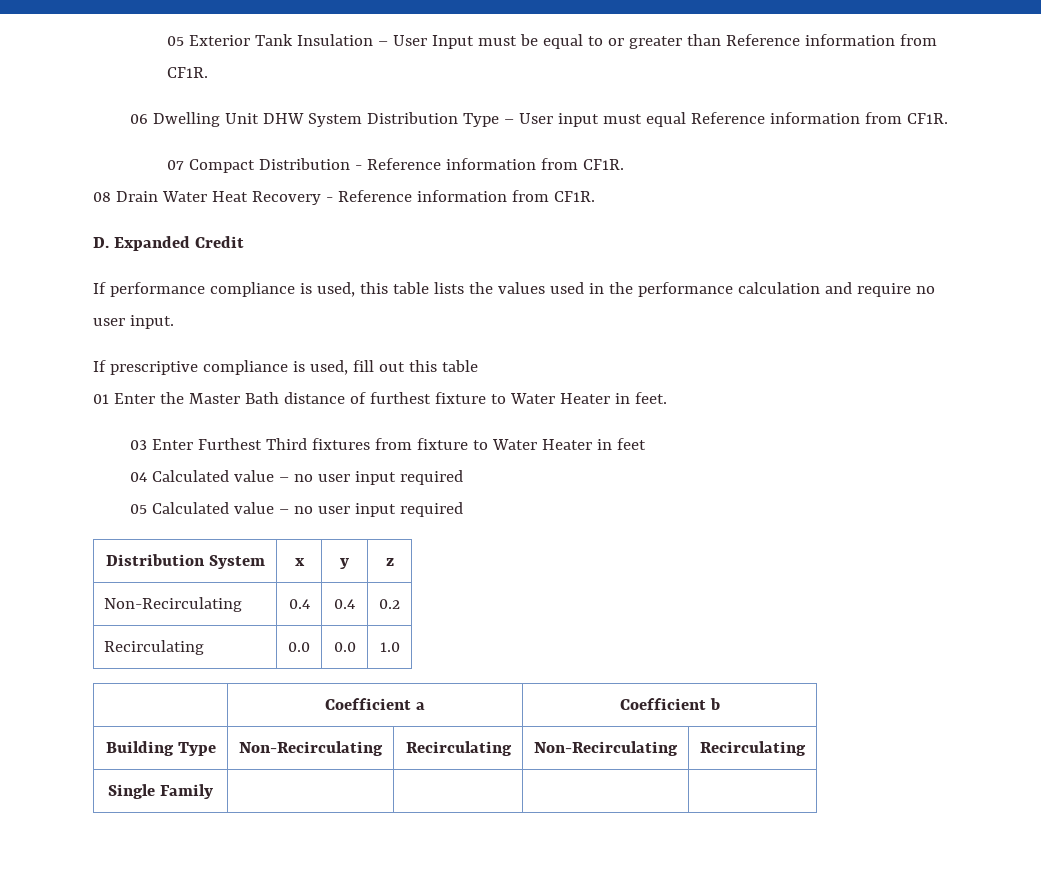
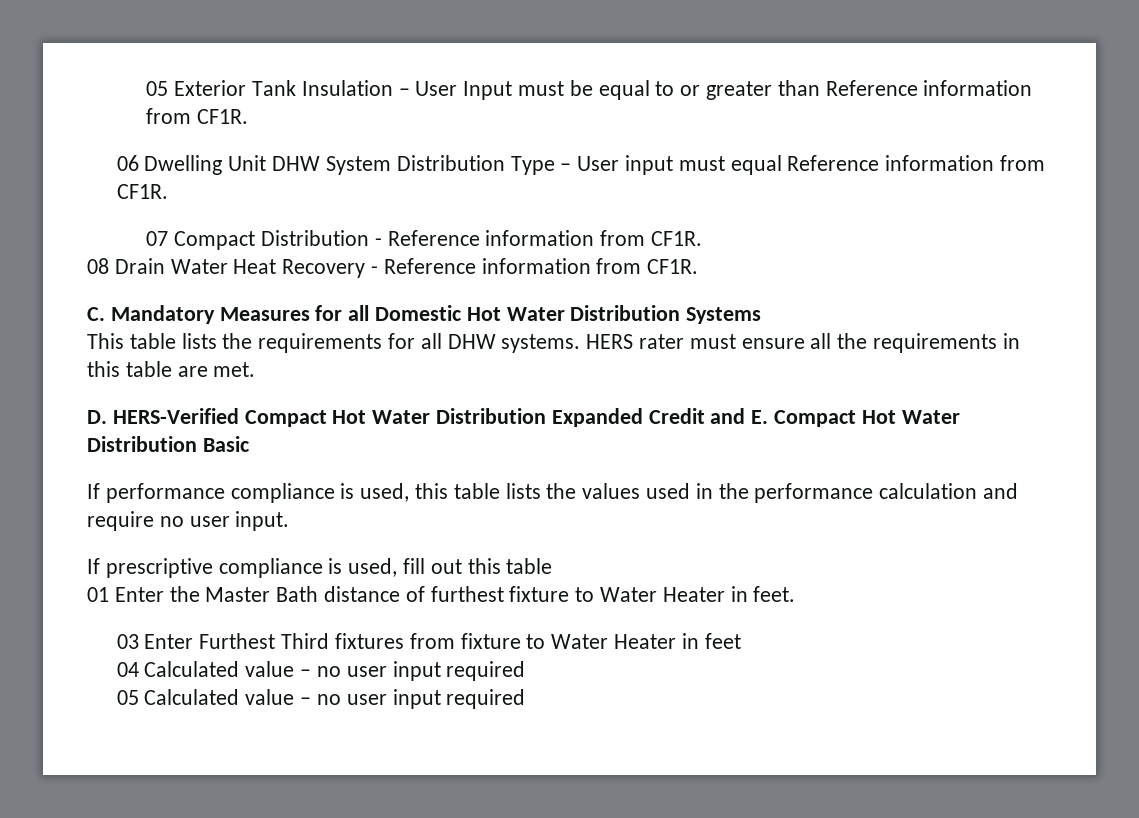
[93,236,244,251] D. Expanded Credit -> [87,305,762,324] [87,333,1020,353] [87,361,256,377] [87,408,960,427] [87,436,249,452] C. Mandatory Measures for all Domestic Hot Water Distribution Systems // This table lists the requirements for all DHW systems. HERS rater must ensure all the requirements in this table are met. // D. HERS-Verified Compact Hot Water Distribution Expanded Credit and E. Compact Hot Water Distribution Basic
[105,554,265,569] [294,558,305,566] [340,558,349,569] [385,558,394,566] [104,597,243,612] [288,599,310,609] [334,599,355,609] [379,599,400,609] [104,640,205,655] [288,642,310,652] [333,642,356,652] [379,642,400,652] [325,698,425,710] [619,698,720,710] [105,741,216,756] [239,741,383,756] [405,741,512,756] [534,741,678,756] [700,741,806,756] [108,784,213,799] // Distribution System | x | y | z // Non-Recirculating | 0.4 | 0.4 | 0.2 // Recirculating | 0.0 | 0.0 | 1.0 // | Coefficient a | Coefficient b // Building Type | Non-Recirculating | Recirculating | Non-Recirculating | Recirculating // Single Family | | | | -> (526, 699) none

